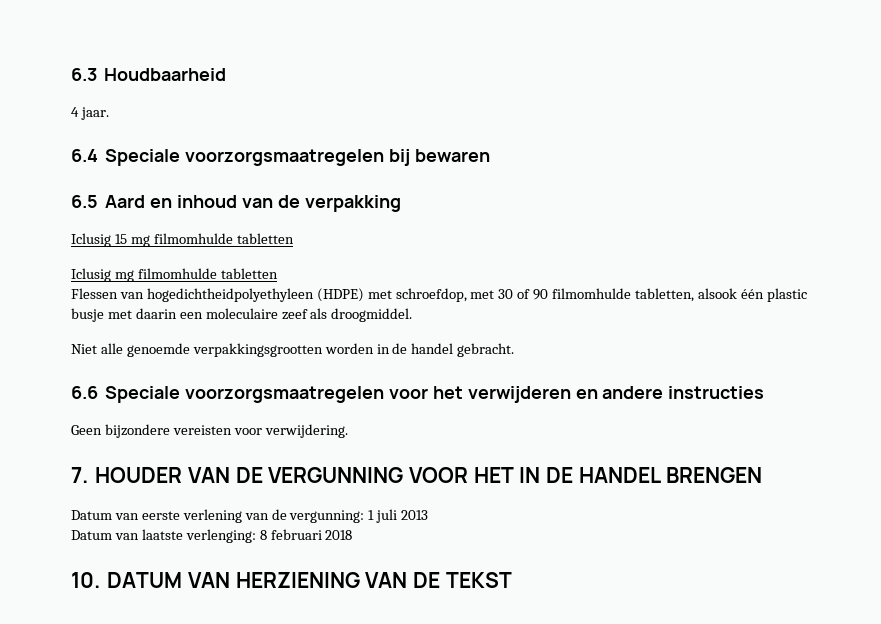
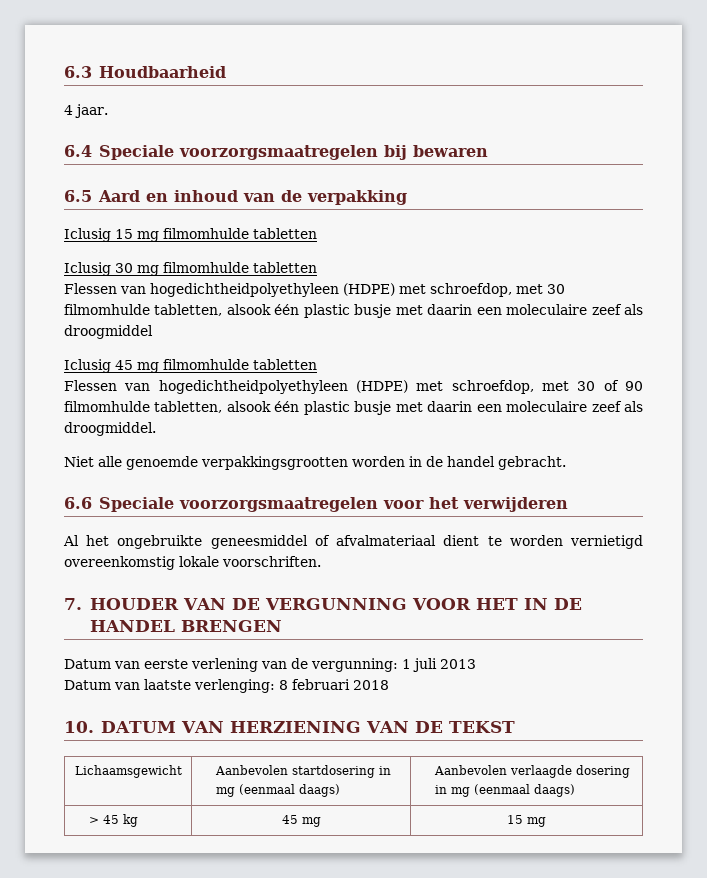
(111, 275) none -> [115,262,317,276] [64,283,565,297] [64,304,643,318] [64,325,153,339] [64,359,133,373] 30 mg filmomhulde tabletten // Flessen van hogedichtheidpolyethyleen (HDPE) met schroefdop, met 30 filmomhulde tabletten, alsook één plastic busje met daarin een moleculaire zeef als droogmiddel // Iclusig 45
[575,386,765,399] [71,424,348,438] en andere instructies // Geen bijzondere vereisten voor verwijdering. -> [63,535,643,549] [64,556,321,570] // Al het ongebruikte geneesmiddel of afvalmateriaal dient te worden vernietigd overeenkomstig lokale voorschriften.
(512, 580) none -> [74,765,182,778] [215,765,392,778] [216,784,341,797] [434,765,631,778] [435,784,576,797] [89,814,139,827] [281,815,321,827] [507,815,546,827] // Lichaamsgewicht | Aanbevolen startdosering in mg (eenmaal daags) | Aanbevolen verlaagde dosering in mg (eenmaal daags) // > 45 kg | 45 mg | 15 mg

